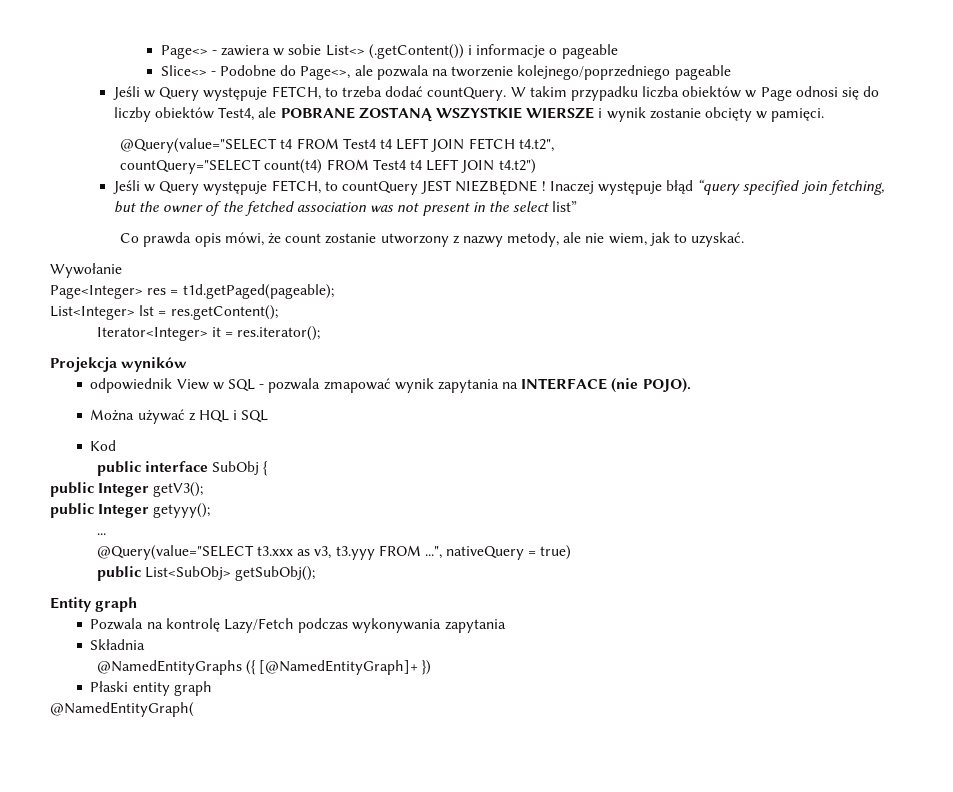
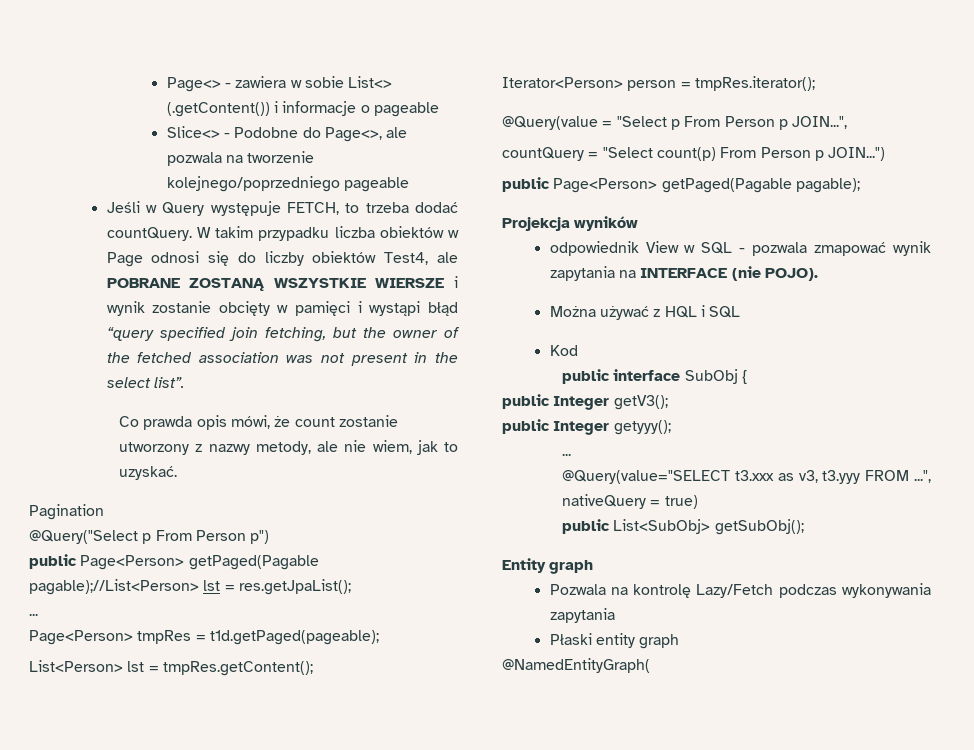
[771,108,825,122] [120,138,554,153] [120,159,536,174] [112,180,662,195] pamięci. // @Query(value="SELECT t4 FROM Test4 t4 LEFT JOIN FETCH t4.t2", // countQuery="SELECT count(t4) FROM Test4 t4 LEFT JOIN t4.t2") // Jeśli w Query występuje FETCH, to countQuery JEST NIEZBĘDNE ! Inaczej występuje -> [295,301,421,316] pamięci i wystąpi
[552,201,578,212] list” -> [153,377,184,388] list”.
[50,263,122,278] [50,285,167,299] Wywołanie // Page<Integer> res -> [29,504,104,520] [29,530,270,544] [29,554,319,570] [29,579,351,595] [29,613,38,616] [29,630,192,645] Pagination // @Query("Select p From Person p") // public Page<Person> getPaged(Pagable pagable);//List<Person> lst = res.getJpaList(); // ... // Page<Person> tmpRes
[50,305,278,320] [96,326,321,341] List<Integer> lst = res.getContent(); // Iterator<Integer> it = res.iterator(); -> [29,660,313,676] [502,76,815,91] [502,116,848,130] [502,147,886,161] [502,177,860,193] List<Person> lst = tmpRes.getContent(); // Iterator<Person> person = tmpRes.iterator(); // @Query(value = "Select p From Person p JOIN...", // countQuery = "Select count(p) From Person p JOIN...") // public Page<Person> getPaged(Pagable pagable);
[90,639,146,650] [96,660,432,675] // Składnia // @NamedEntityGraphs ({ [@NamedEntityGraph]+ }) -> (615, 615) none

